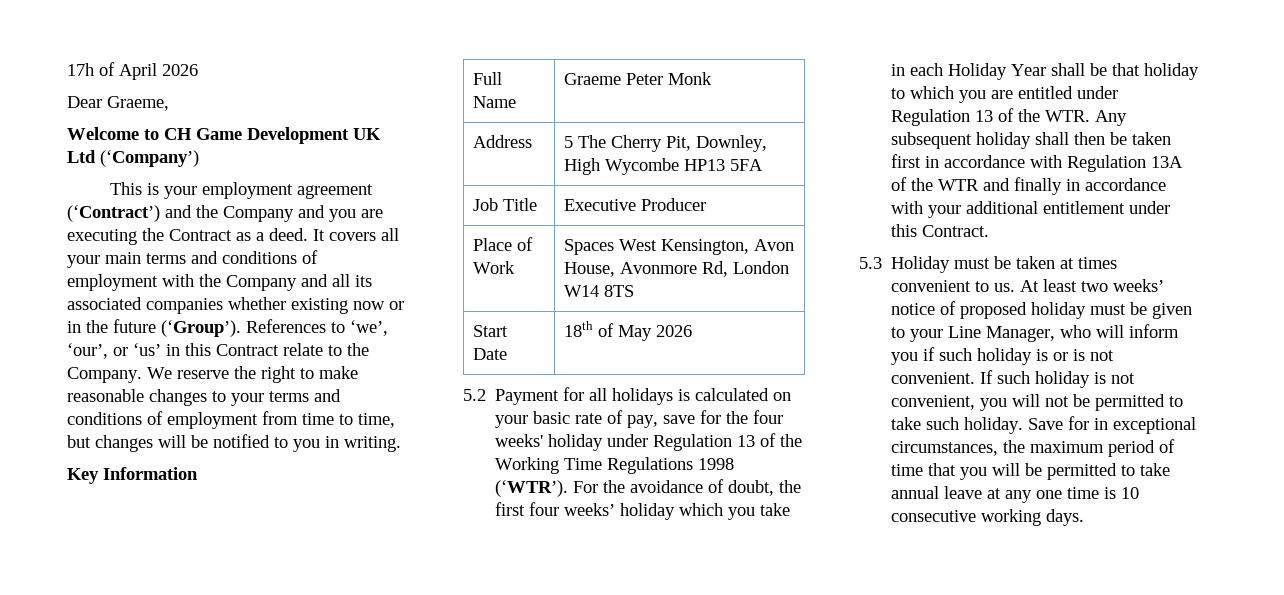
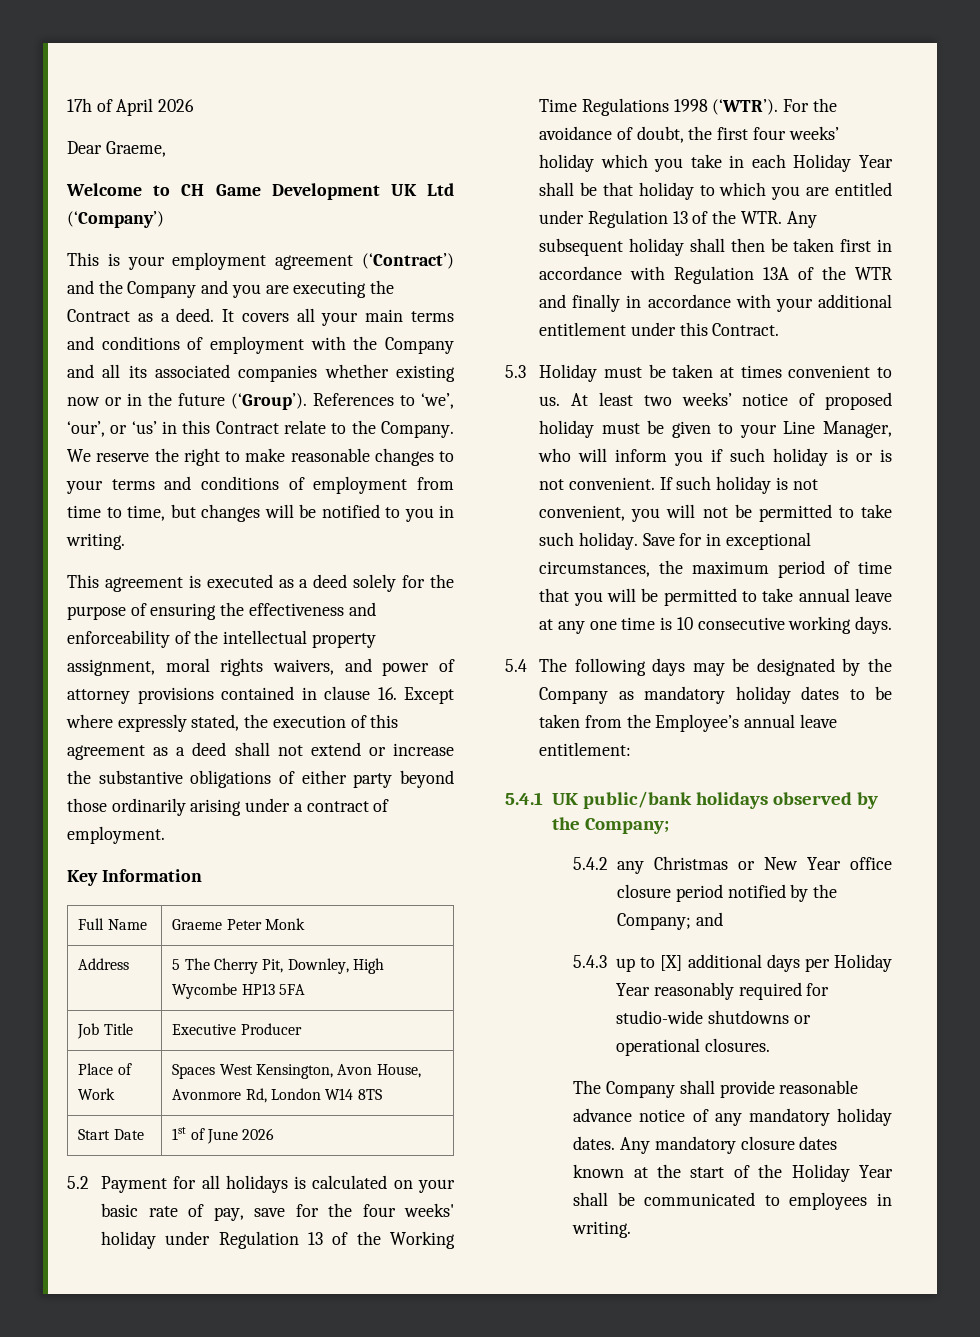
(401, 444) none -> [67,574,455,592] [67,602,376,620] [67,630,376,648] [67,658,456,676] [67,686,454,704] [66,714,399,732] [67,742,454,760] [67,770,454,788] [67,798,390,816] [67,826,165,844] // This agreement is executed as a deed solely for the purpose of ensuring the effectiveness and enforceability of the intellectual property assignment, moral rights waivers, and power of attorney provisions contained in clause 16. Except where expressly stated, the execution of this agreement as a deed shall not extend or increase the substantive obligations of either party beyond those ordinarily arising under a contract of employment.
[563,321,652,341] 18th of May -> [172,1127,238,1144] 1st of June
(1085, 517) none -> [505,658,893,676] [539,686,892,704] [539,714,837,732] [539,742,632,756] [505,791,879,809] [551,817,669,834] [573,856,892,874] [617,884,837,902] [617,912,723,930] [573,954,892,972] [616,982,830,1000] [616,1010,811,1024] [616,1038,770,1056] [573,1080,859,1098] [573,1108,892,1126] [573,1136,838,1154] [573,1164,893,1182] [573,1192,892,1210] [572,1221,632,1238] // 5.4 The following days may be designated by the Company as mandatory holiday dates to be taken from the Employee’s annual leave entitlement: // 5.4.1 UK public/bank holidays observed by the Company; // 5.4.2 any Christmas or New Year office closure period notified by the Company; and // 5.4.3 up to [X] additional days per Holiday Year reasonably required for studio-wide shutdowns or operational closures. // The Company shall provide reasonable advance notice of any mandatory holiday dates. Any mandatory closure dates known at the start of the Holiday Year shall be communicated to employees in writing.

